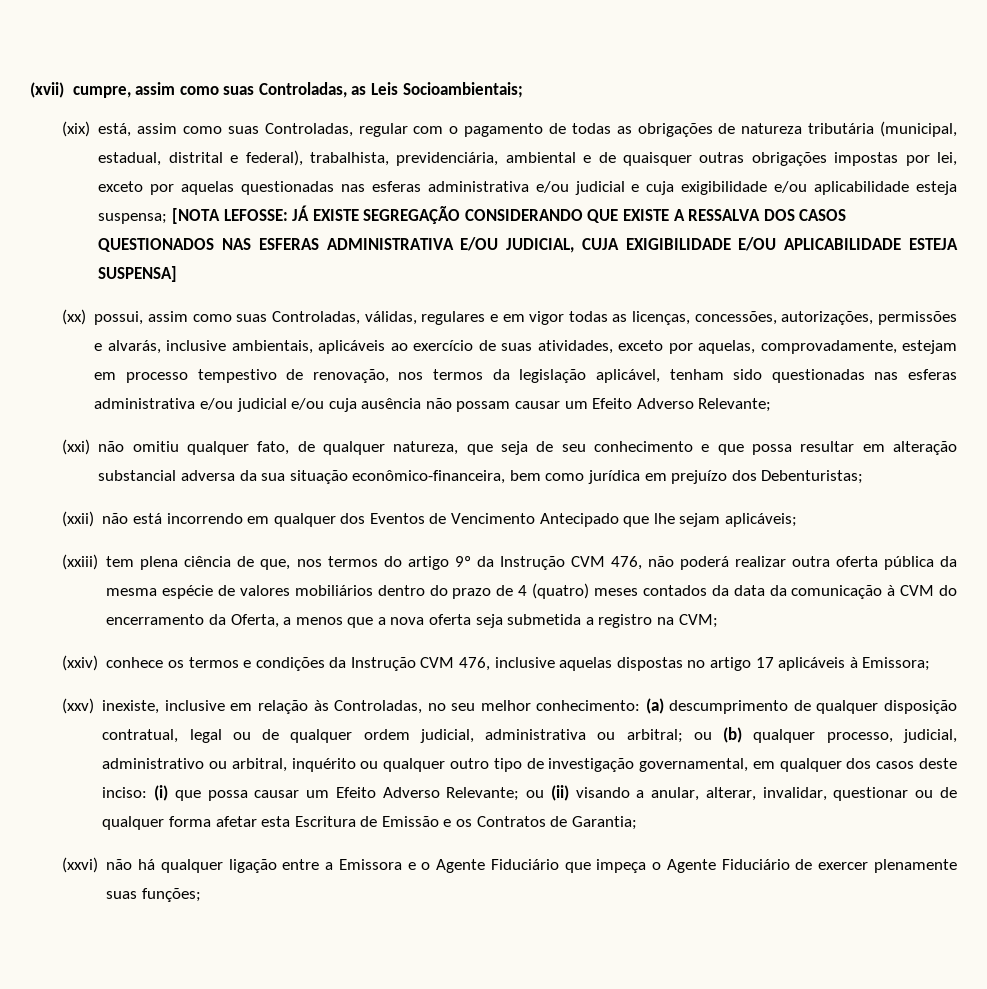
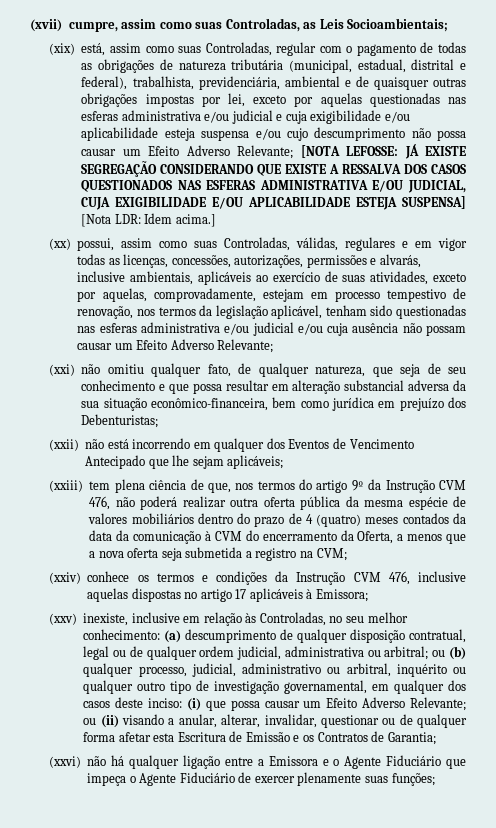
[98,213,168,224] suspensa; -> [201,127,467,141] [81,145,294,159] suspensa e/ou cujo descumprimento não possa causar um Efeito Adverso Relevante;
(178, 274) none -> [81,213,216,227] [Nota LDR: Idem acima.]

